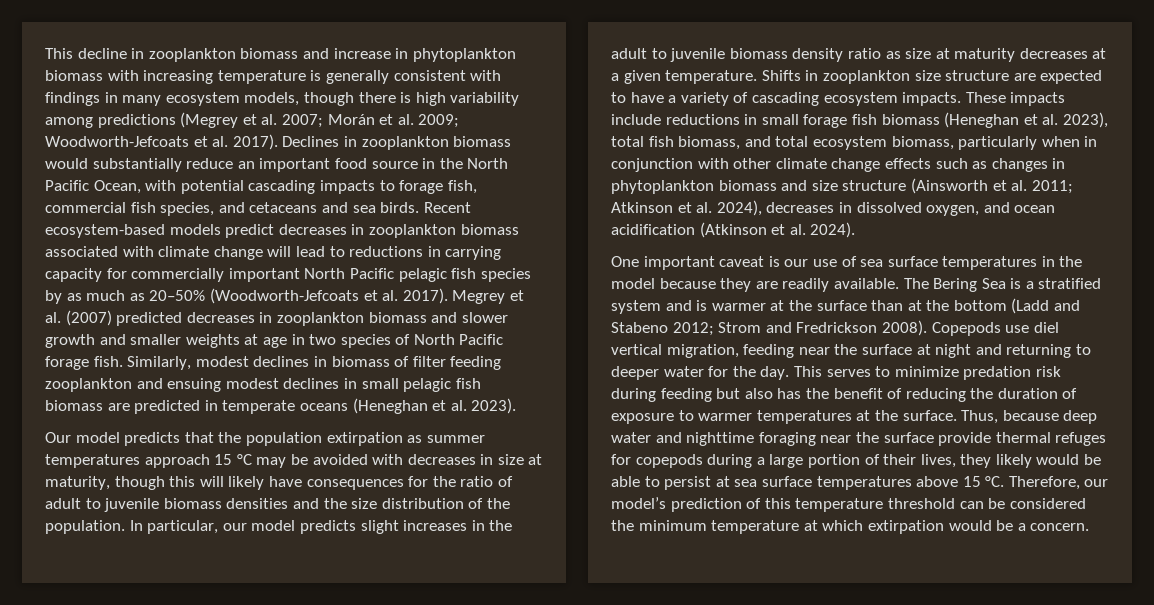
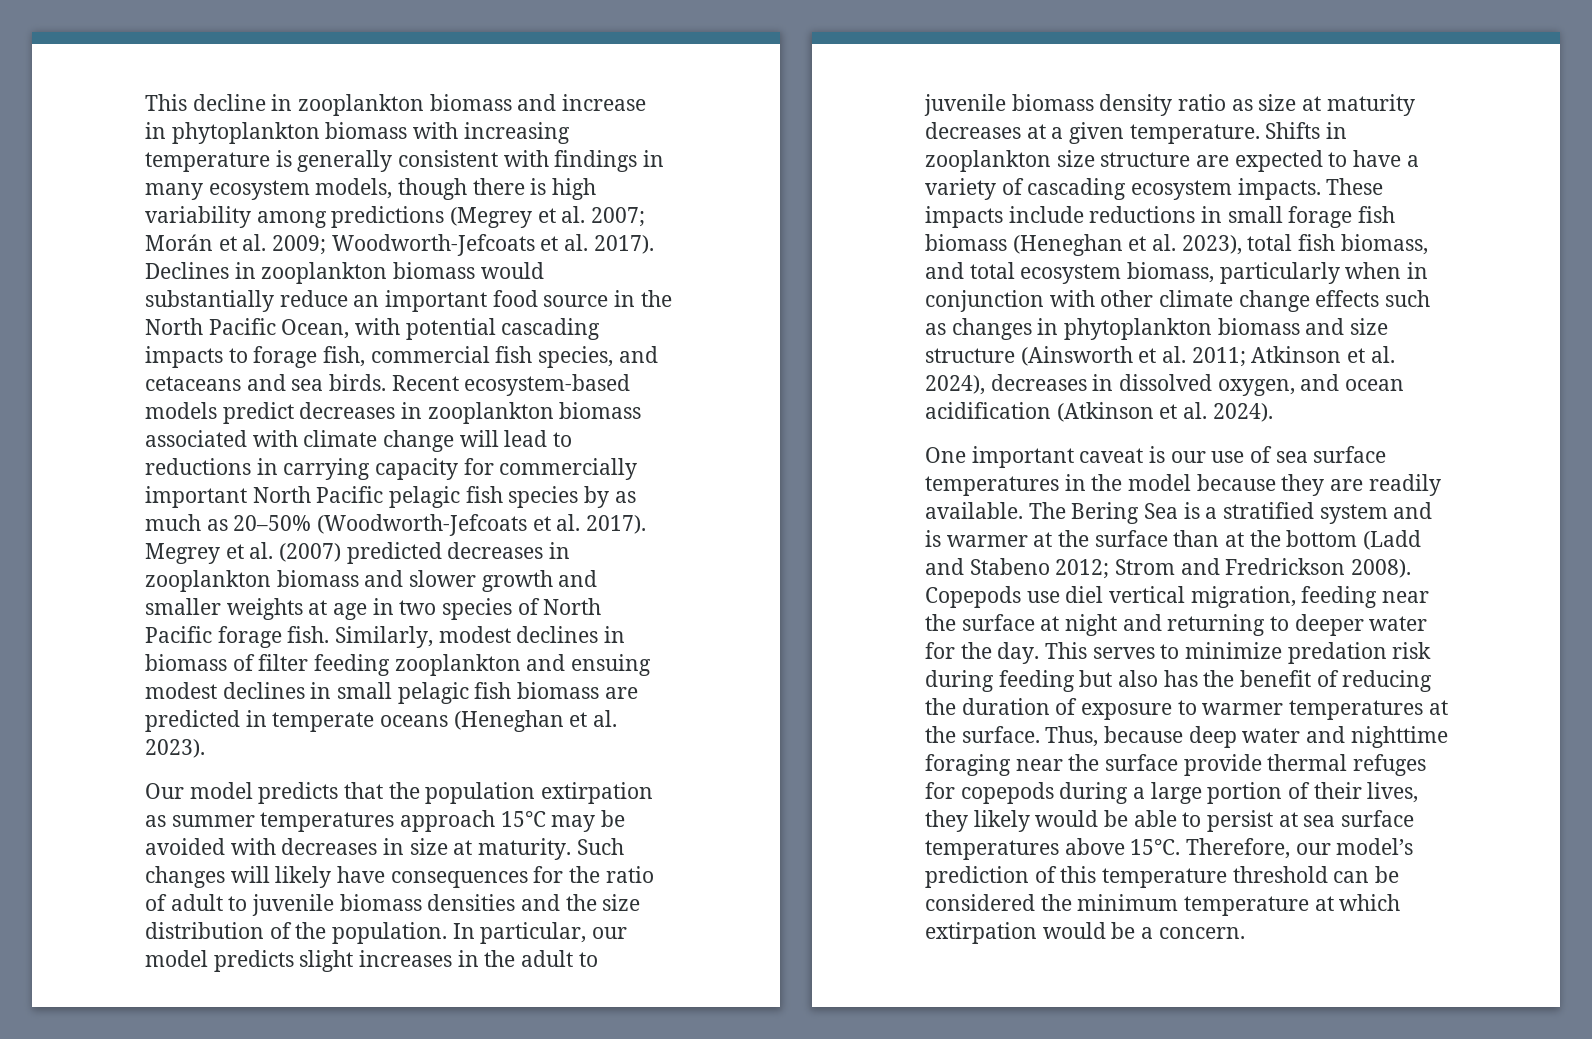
[214,454,252,465] 15 °C -> [500,811,546,827] 15°C
[45,476,196,490] maturity, though this -> [478,838,624,860] [145,866,225,888] maturity. Such changes
[962,476,1005,487] 15 °C. -> [1130,839,1181,855] 15°C.

